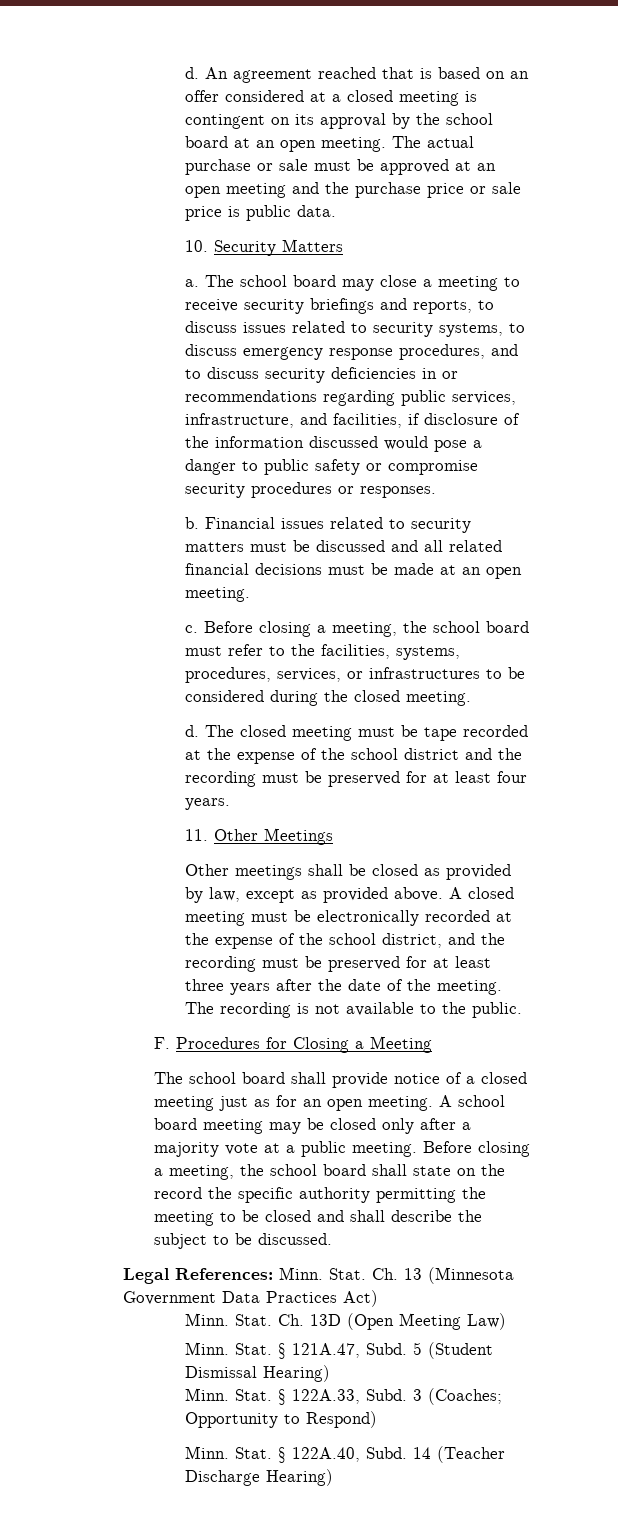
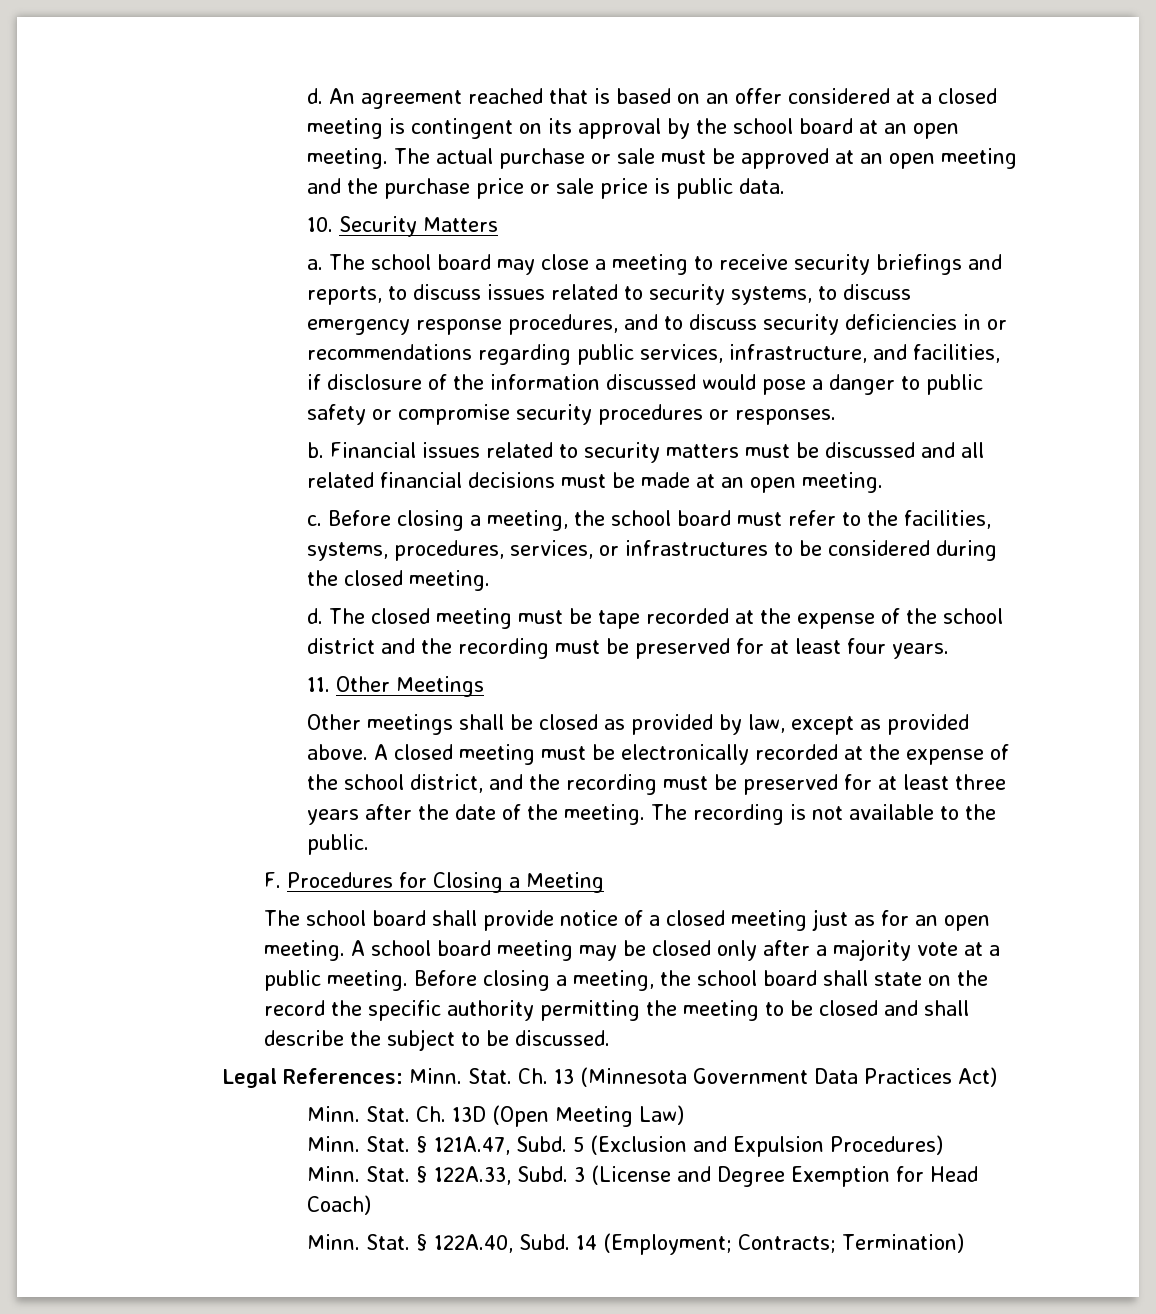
[427,1342,493,1359] [184,1365,330,1382] (Student Dismissal Hearing) -> [589,1135,943,1157] (Exclusion and Expulsion Procedures)
[427,1388,502,1405] [184,1411,377,1428] (Coaches; Opportunity to Respond) -> [590,1165,978,1187] [306,1195,371,1215] (License and Degree Exemption for Head Coach)
[436,1446,505,1463] [184,1469,333,1486] (Teacher Discharge Hearing) -> [602,1233,964,1255] (Employment; Contracts; Termination)

